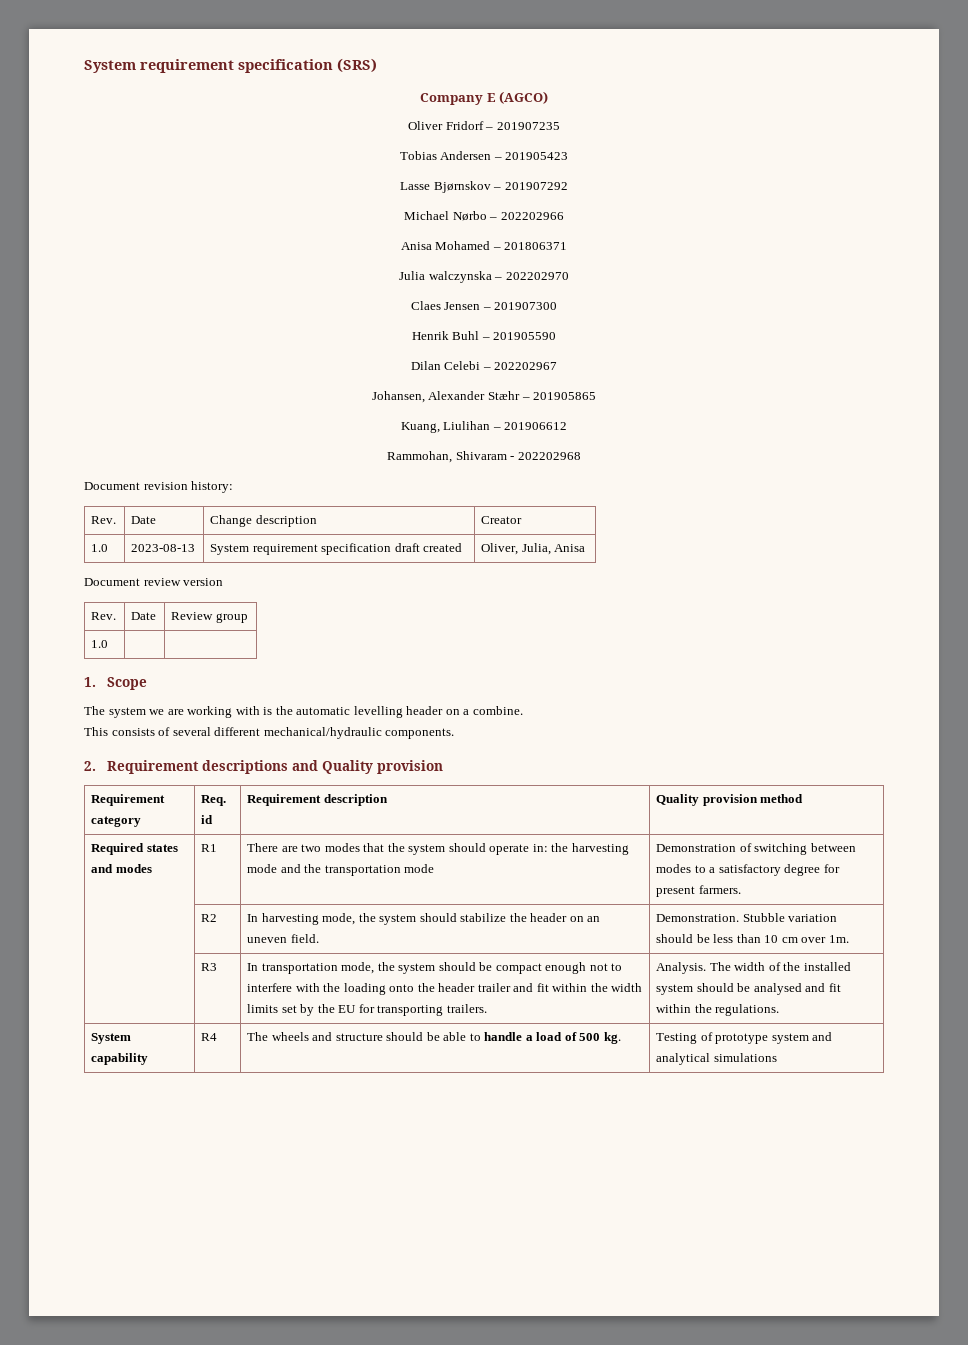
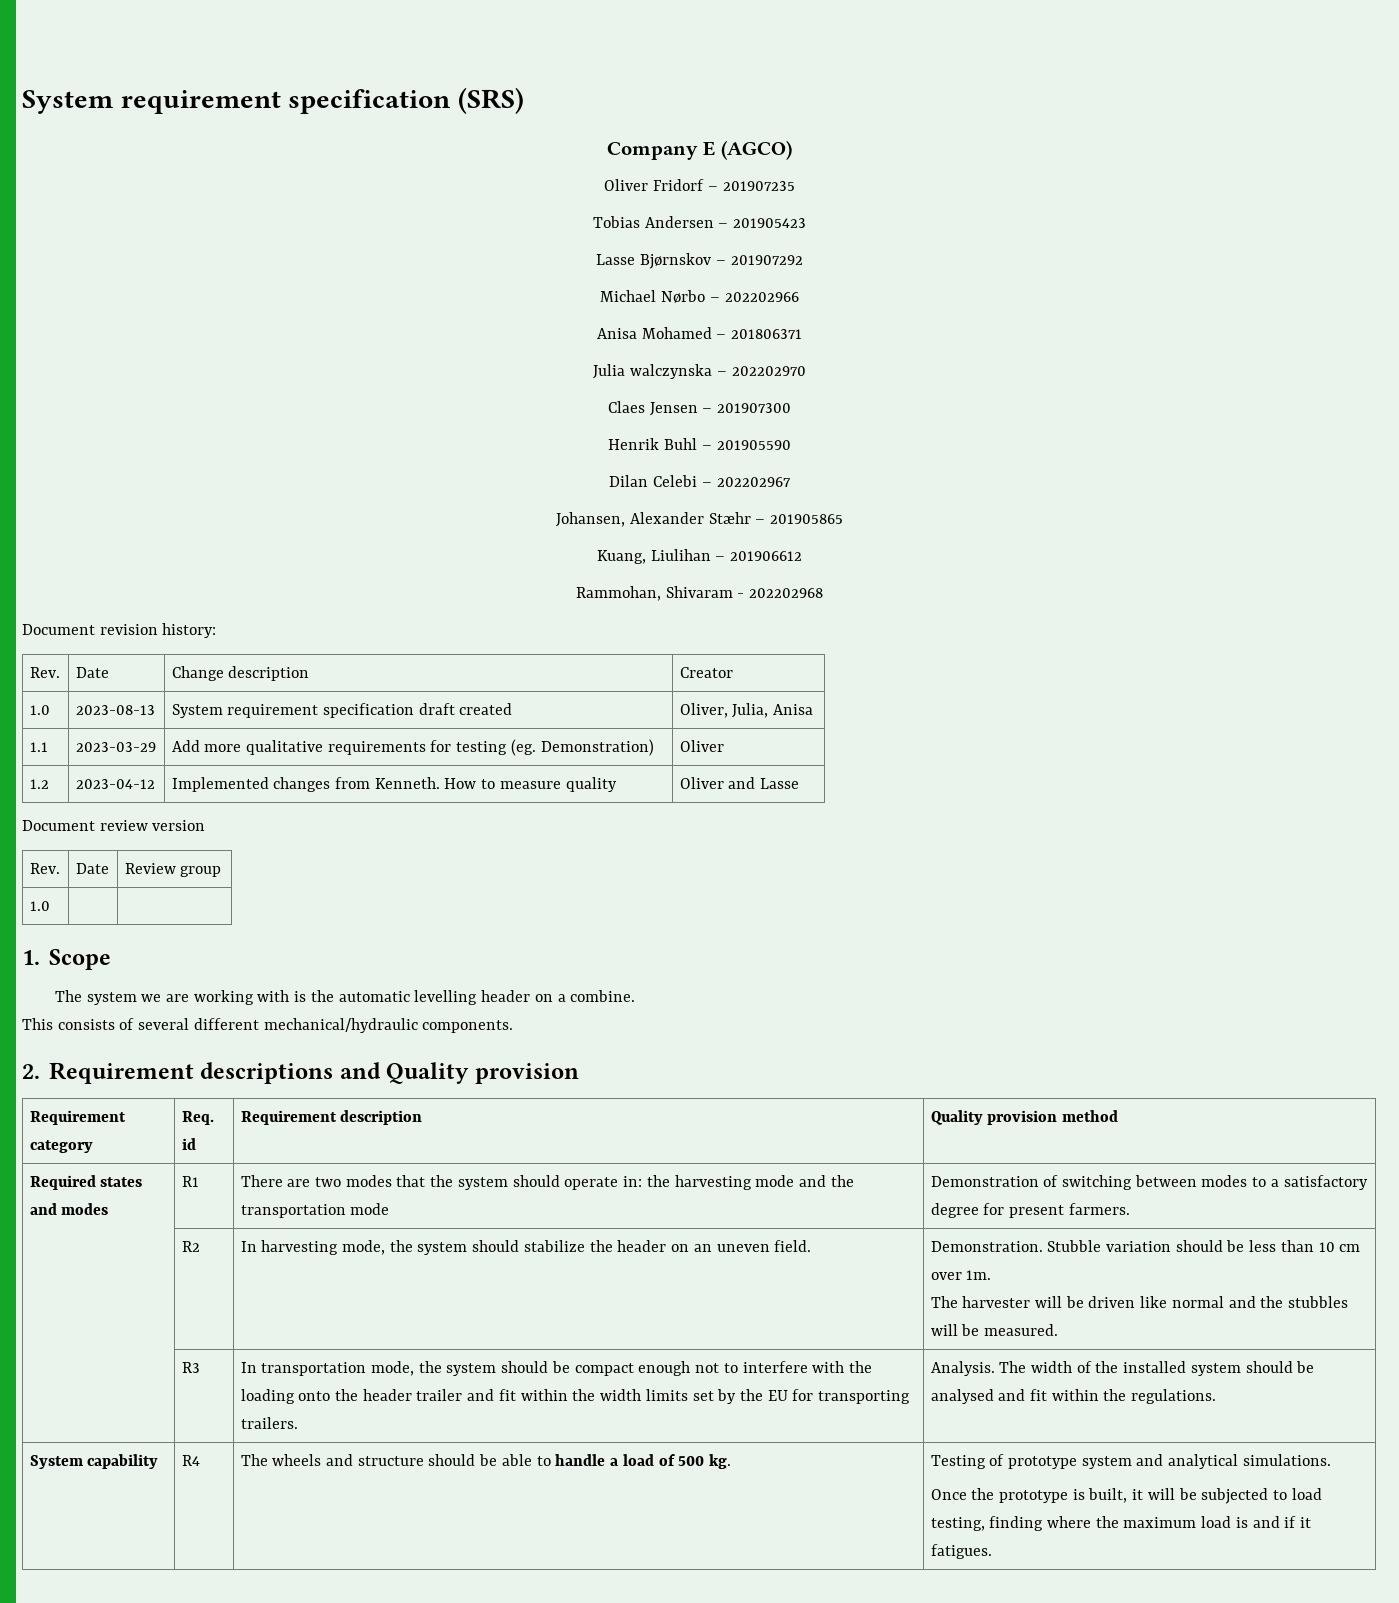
(586, 548) none -> [29,742,48,752] [75,742,156,752] [171,739,654,756] [679,740,724,752] [29,779,49,789] [75,779,155,789] [171,777,617,792] [679,777,799,789] // 1.1 | 2023-03-29 | Add more qualitative requirements for testing (eg. Demonstration) | Oliver // 1.2 | 2023-04-12 | Implemented changes from Kenneth. How to measure quality | Oliver and Lasse
(849, 939) none -> [930,1296,1349,1308] [930,1324,1058,1336] // The harvester will be driven like normal and the stubbles will be measured.
[713,1053,777,1062] simulations -> [1242,1454,1331,1466] [930,1488,1322,1504] [930,1516,1312,1531] [930,1544,992,1559] simulations. // Once the prototype is built, it will be subjected to load testing, finding where the maximum load is and if it fatigues.

